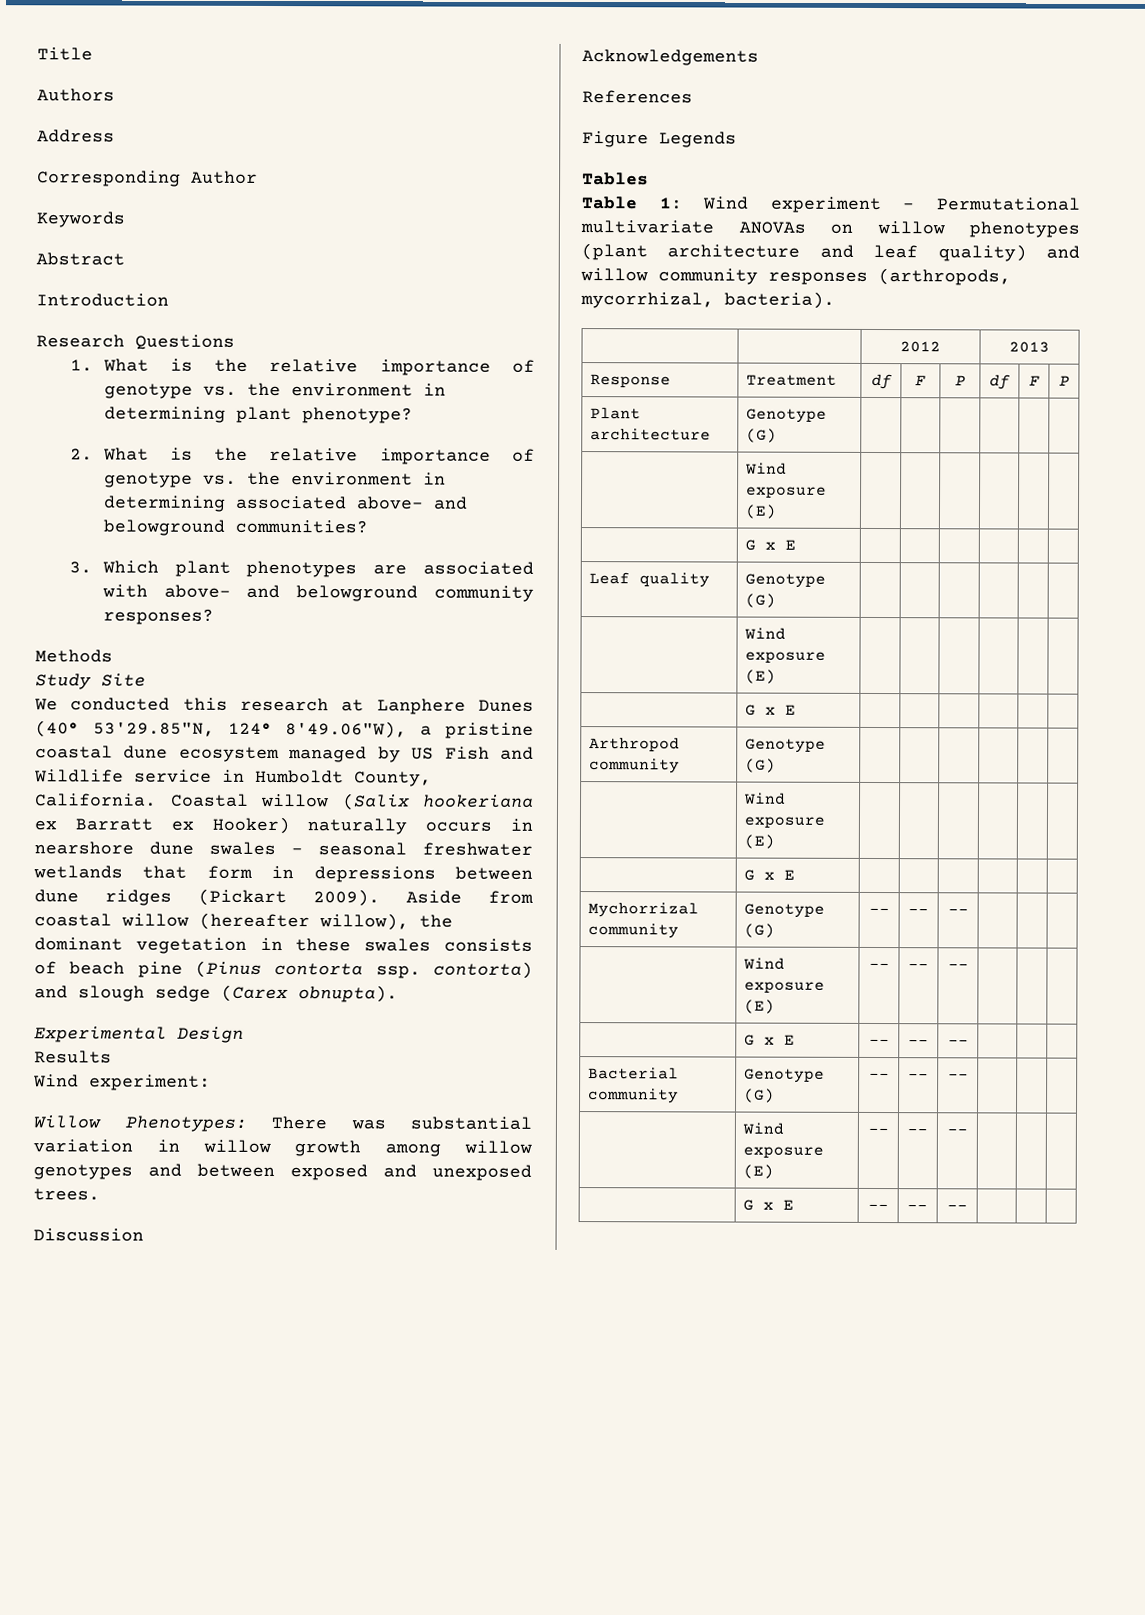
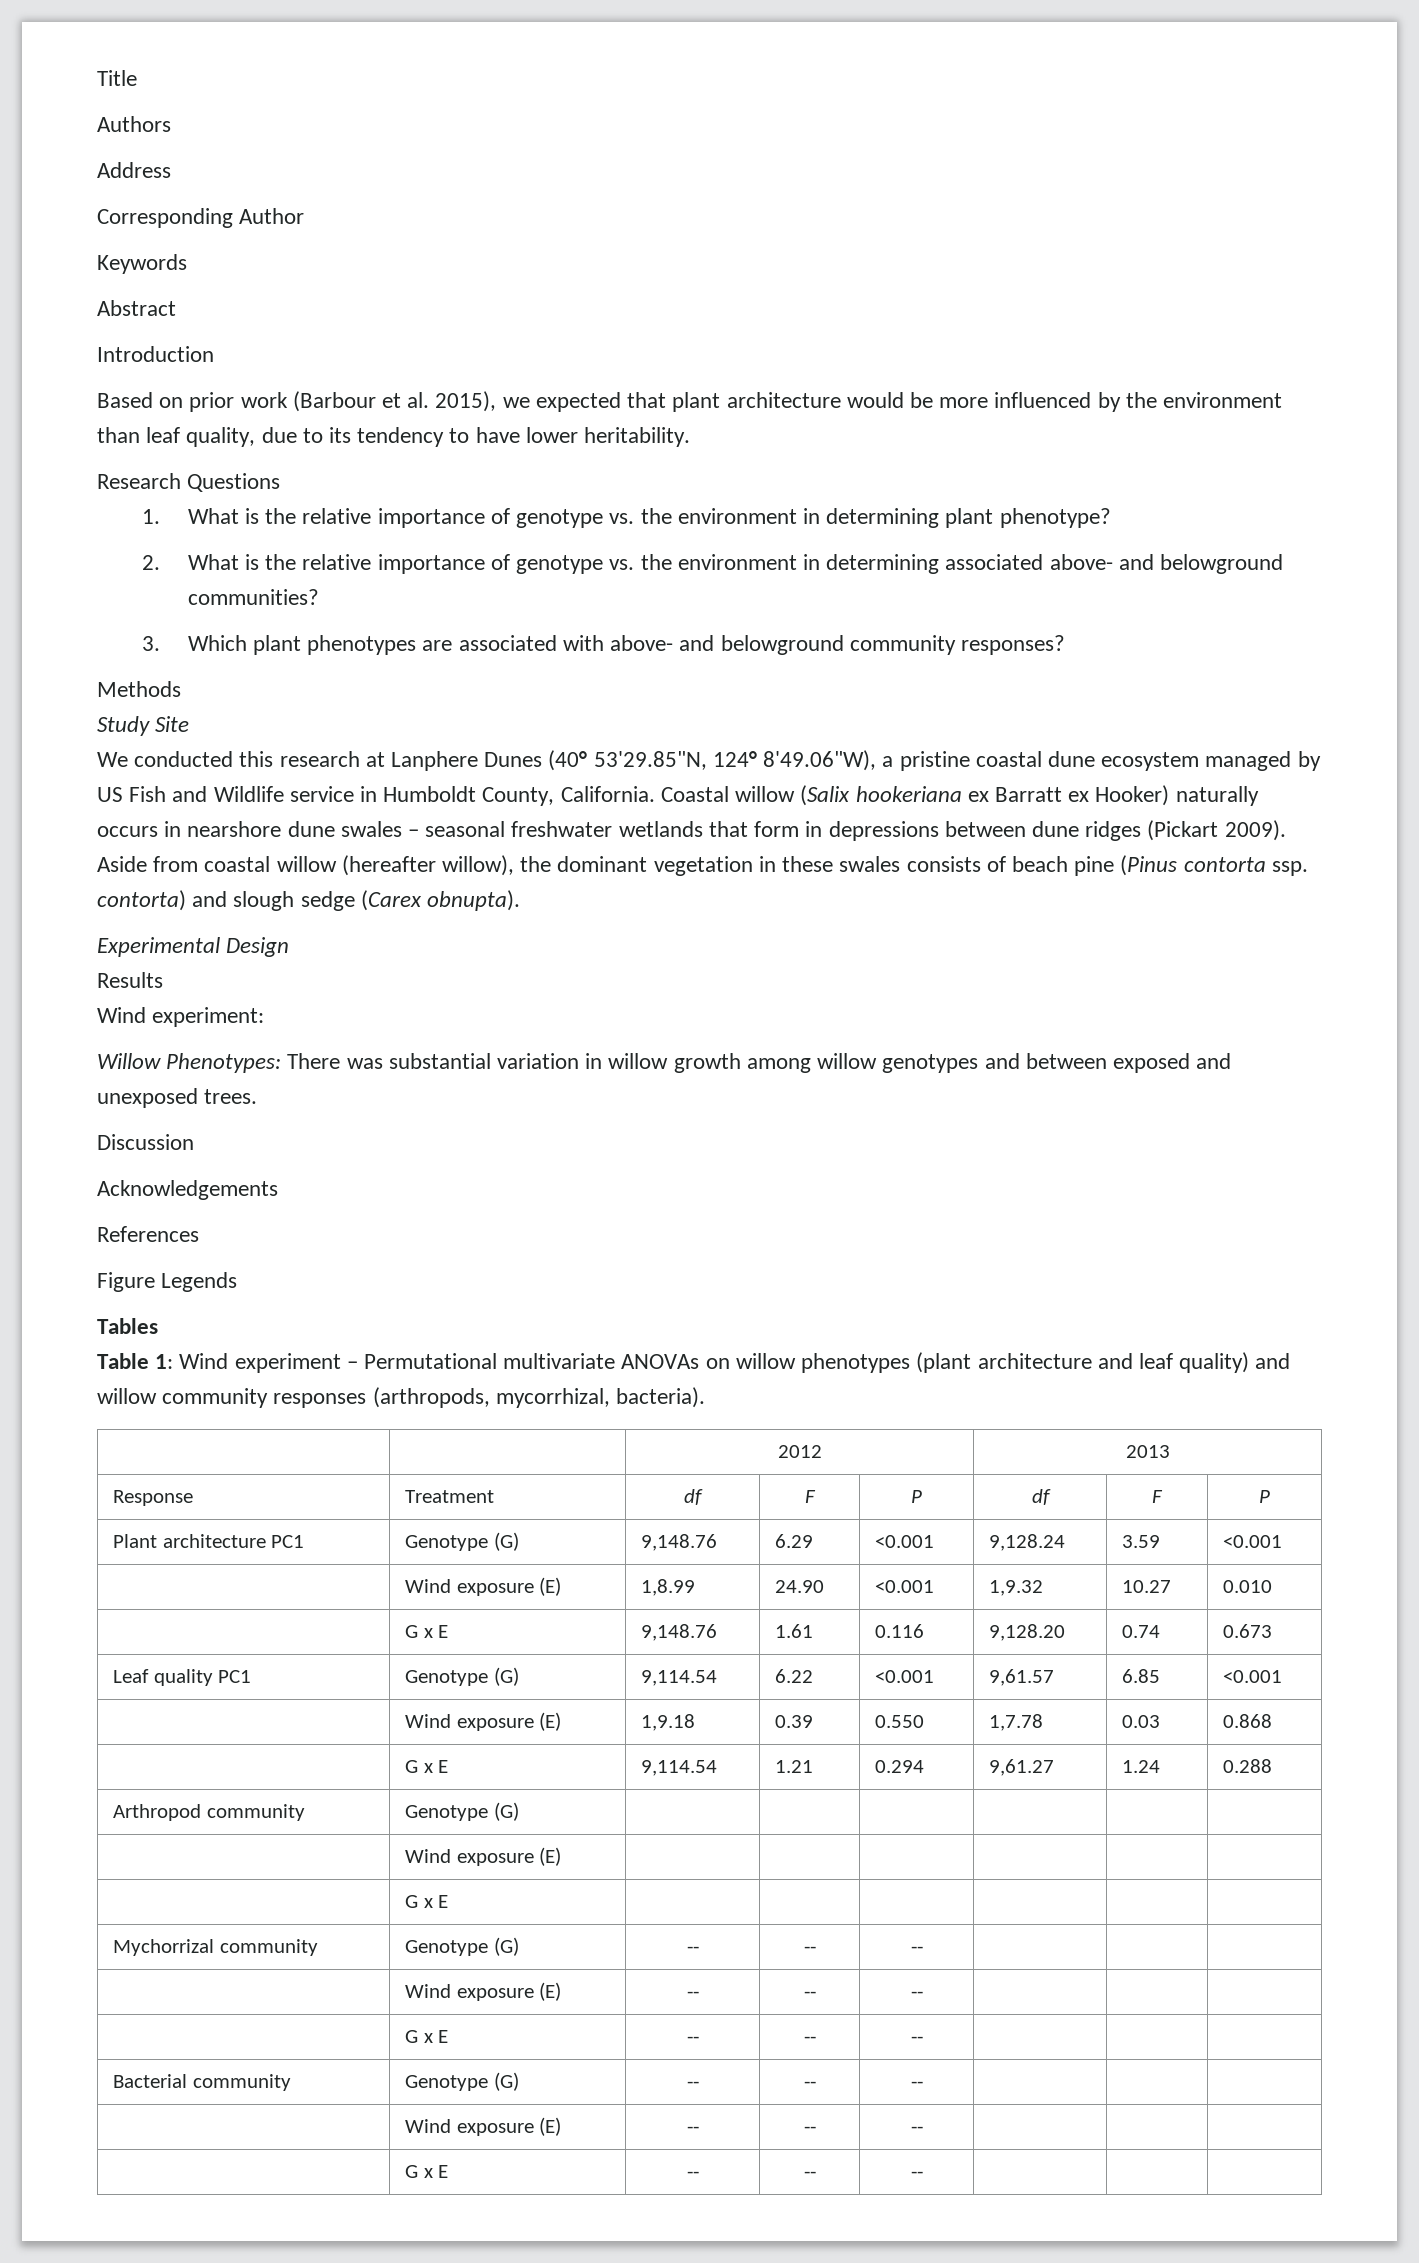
(169, 300) none -> [97,391,1282,412] [97,427,691,447] // Based on prior work (Barbour et al. 2015), we expected that plant architecture would be more influenced by the environment than leaf quality, due to its tendency to have lower heritability.
[746,408,828,423] [746,428,778,443] [745,462,788,475] [746,486,828,499] [745,504,778,519] [745,539,797,551] | Genotype (G) | | | | | | // | Wind exposure (E) | | | | | | // | G x E | | | | | | -> [271,1535,305,1548] [405,1532,519,1551] [641,1534,718,1551] [775,1534,814,1548] [875,1535,935,1548] [989,1534,1066,1551] [1122,1535,1161,1548] [1223,1535,1283,1548] [405,1577,562,1596] [641,1579,696,1596] [775,1580,825,1593] [875,1580,935,1593] [989,1580,1044,1596] [1122,1580,1172,1593] [1223,1580,1273,1593] [405,1625,449,1638] [641,1624,718,1641] [775,1624,814,1638] [875,1624,925,1638] [989,1624,1066,1641] [1122,1625,1161,1638] [1223,1624,1273,1638] PC1 | Genotype (G) | 9,148.76 | 6.29 | <0.001 | 9,128.24 | 3.59 | <0.001 // | Wind exposure (E) | 1,8.99 | 24.90 | <0.001 | 1,9.32 | 10.27 | 0.010 // | G x E | 9,148.76 | 1.61 | 0.116 | 9,128.20 | 0.74 | 0.673
[745,573,827,588] [745,593,777,608] [744,627,787,640] [745,651,827,664] [745,669,777,684] [745,704,797,716] | Genotype (G) | | | | | | // | Wind exposure (E) | | | | | | // | G x E | | | | | | -> [218,1670,252,1683] [405,1667,519,1686] [641,1670,718,1686] [775,1669,814,1683] [875,1670,935,1683] [989,1669,1055,1686] [1122,1669,1161,1683] [1223,1670,1283,1683] [405,1712,562,1731] [641,1714,696,1731] [775,1715,814,1728] [875,1715,925,1728] [989,1714,1044,1731] [1122,1715,1161,1728] [1223,1714,1273,1728] [405,1760,449,1773] [641,1760,718,1776] [775,1760,814,1773] [875,1760,925,1773] [989,1759,1055,1776] [1122,1760,1161,1773] [1223,1759,1273,1773] PC1 | Genotype (G) | 9,114.54 | 6.22 | <0.001 | 9,61.57 | 6.85 | <0.001 // | Wind exposure (E) | 1,9.18 | 0.39 | 0.550 | 1,7.78 | 0.03 | 0.868 // | G x E | 9,114.54 | 1.21 | 0.294 | 9,61.27 | 1.24 | 0.288

